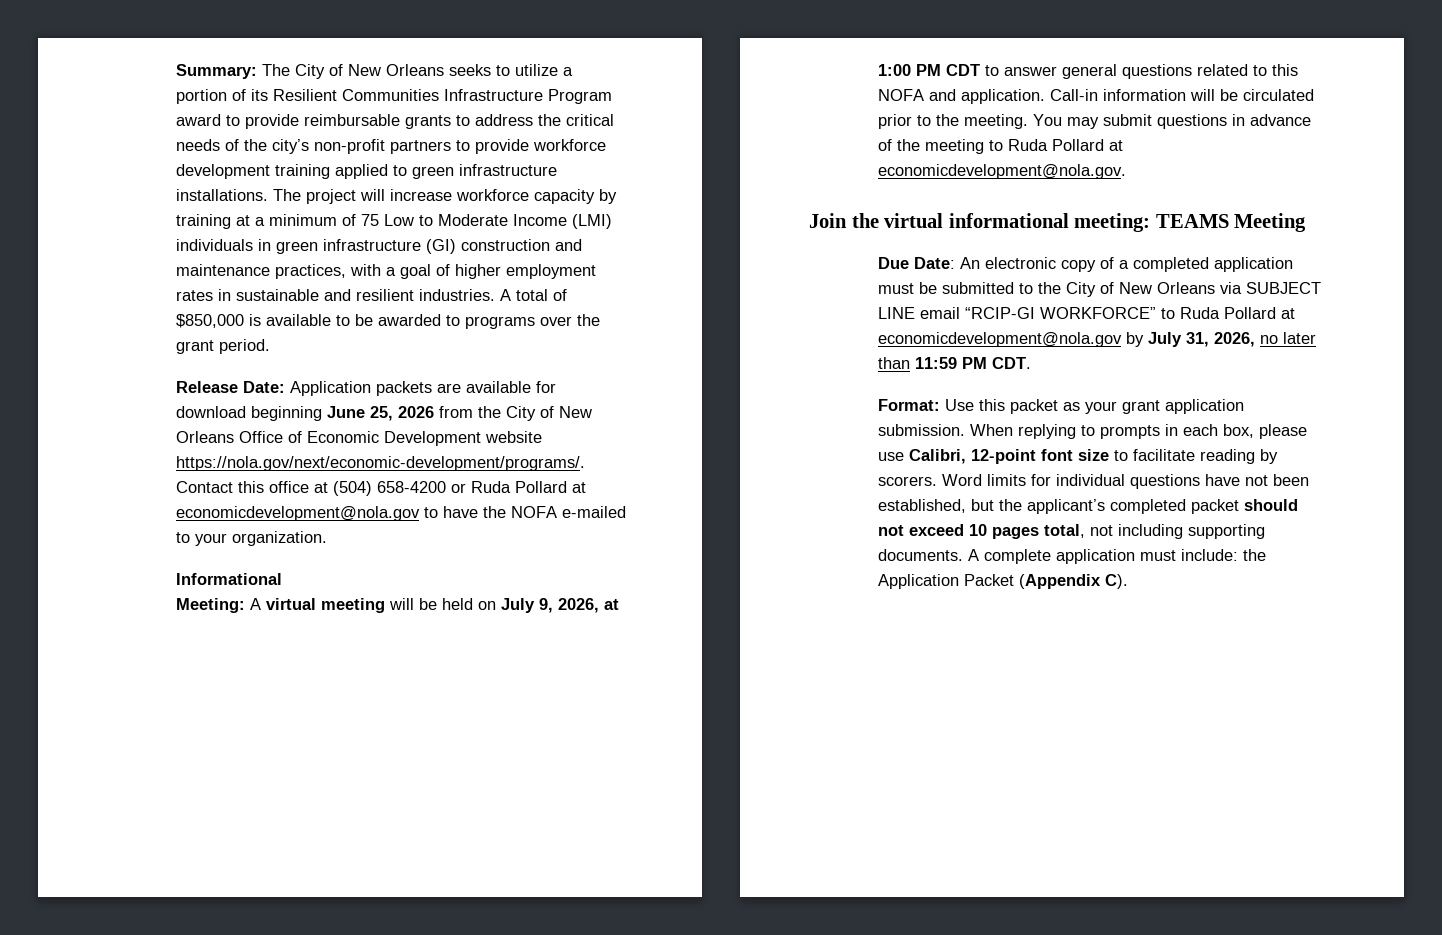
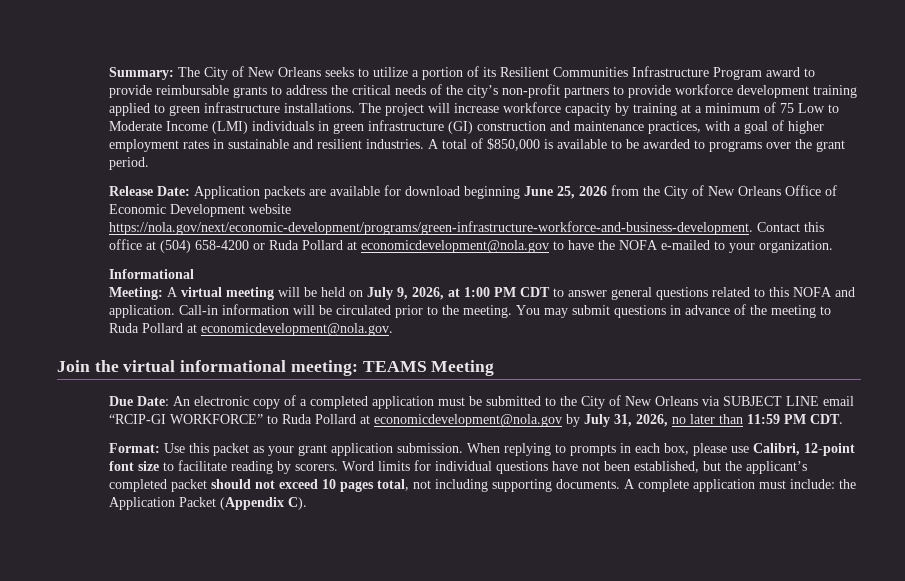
[175,456,585,471] https://nola.gov/next/economic-development/programs/. -> [109,221,754,235] https://nola.gov/next/economic-development/programs/green-infrastructure-workforce-and-business-development.

